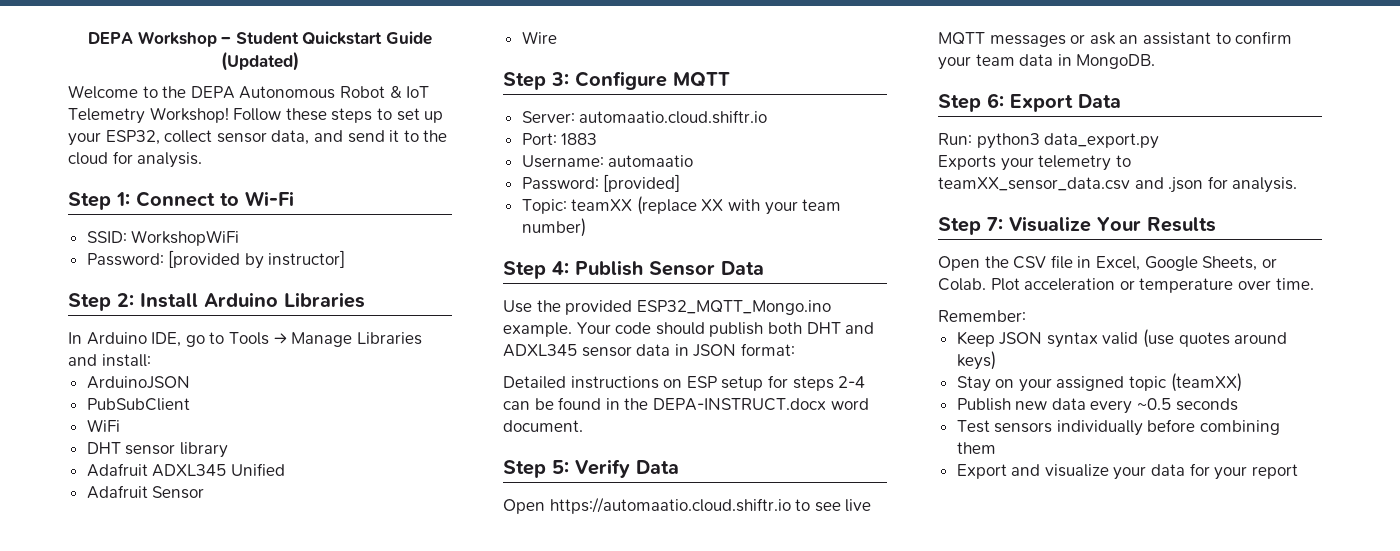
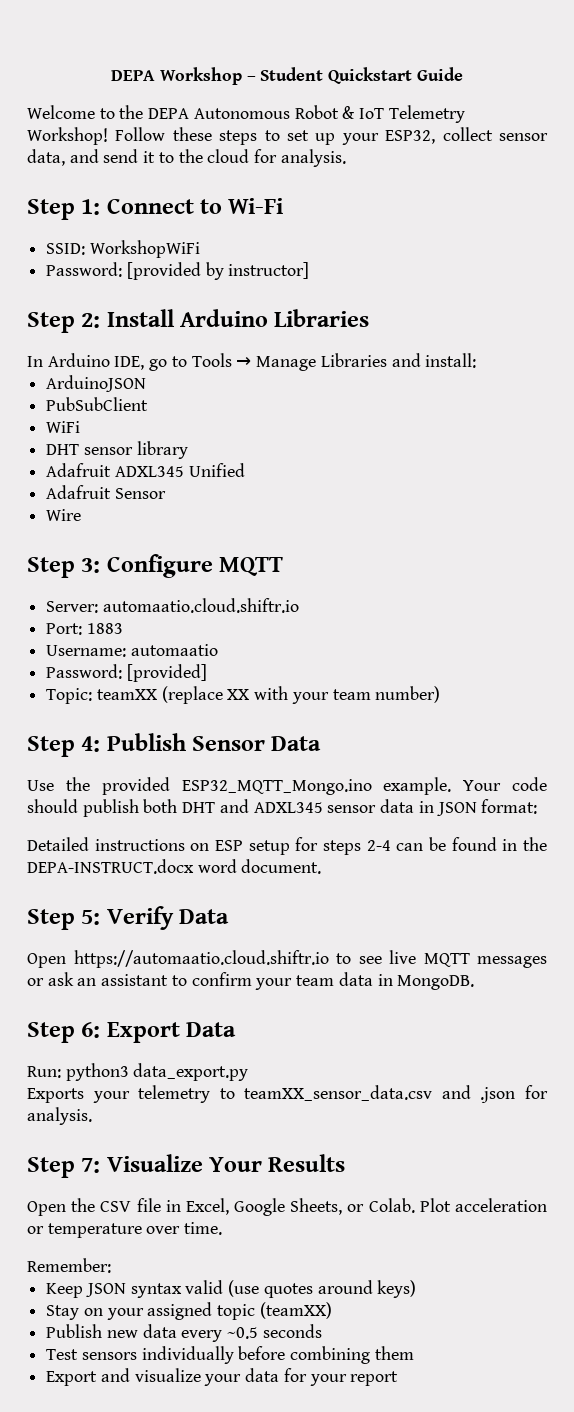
[221,51,299,71] (Updated) -> (463, 74) none

